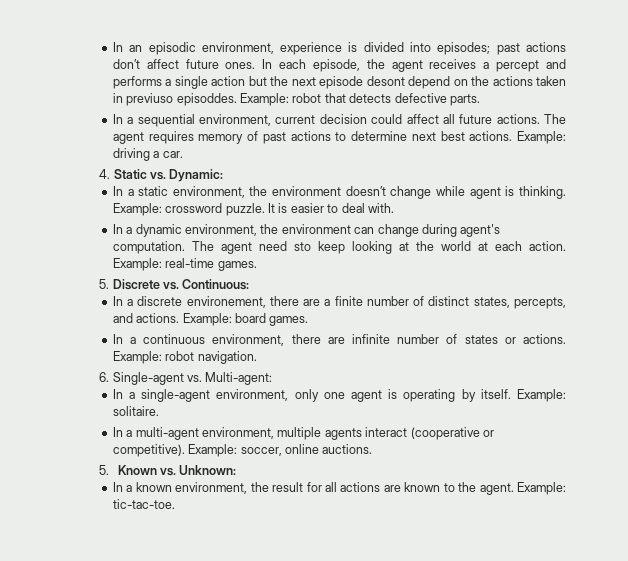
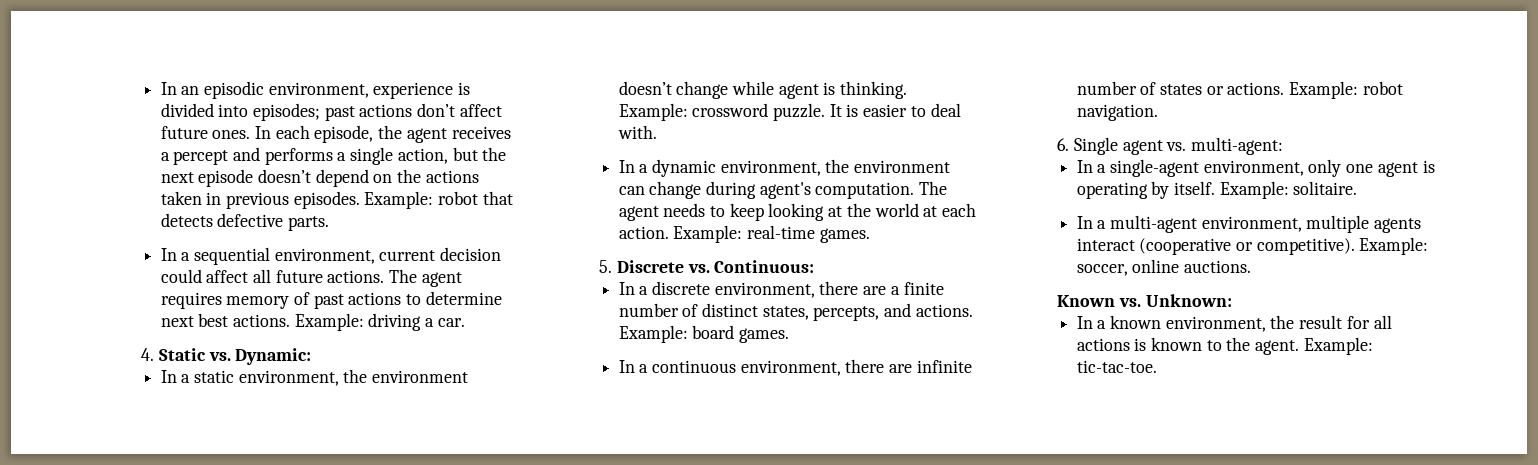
[211,76,246,86] action -> [397,148,448,164] action,
[366,76,405,86] desont -> [258,169,312,183] doesn’t
[126,93,237,106] previuso episoddes. -> [226,191,360,209] previous episodes.
[258,241,311,251] need sto -> [663,203,726,217] needs to
[186,296,266,308] environement, -> [714,282,815,298] environment,
[112,372,273,385] Single-agent vs. Multi-agent: -> [1074,137,1284,155] Single agent vs. multi-agent:
[99,465,110,475] 5. -> (1252, 266) none
[383,485,401,492] are -> [1134,338,1147,351] is

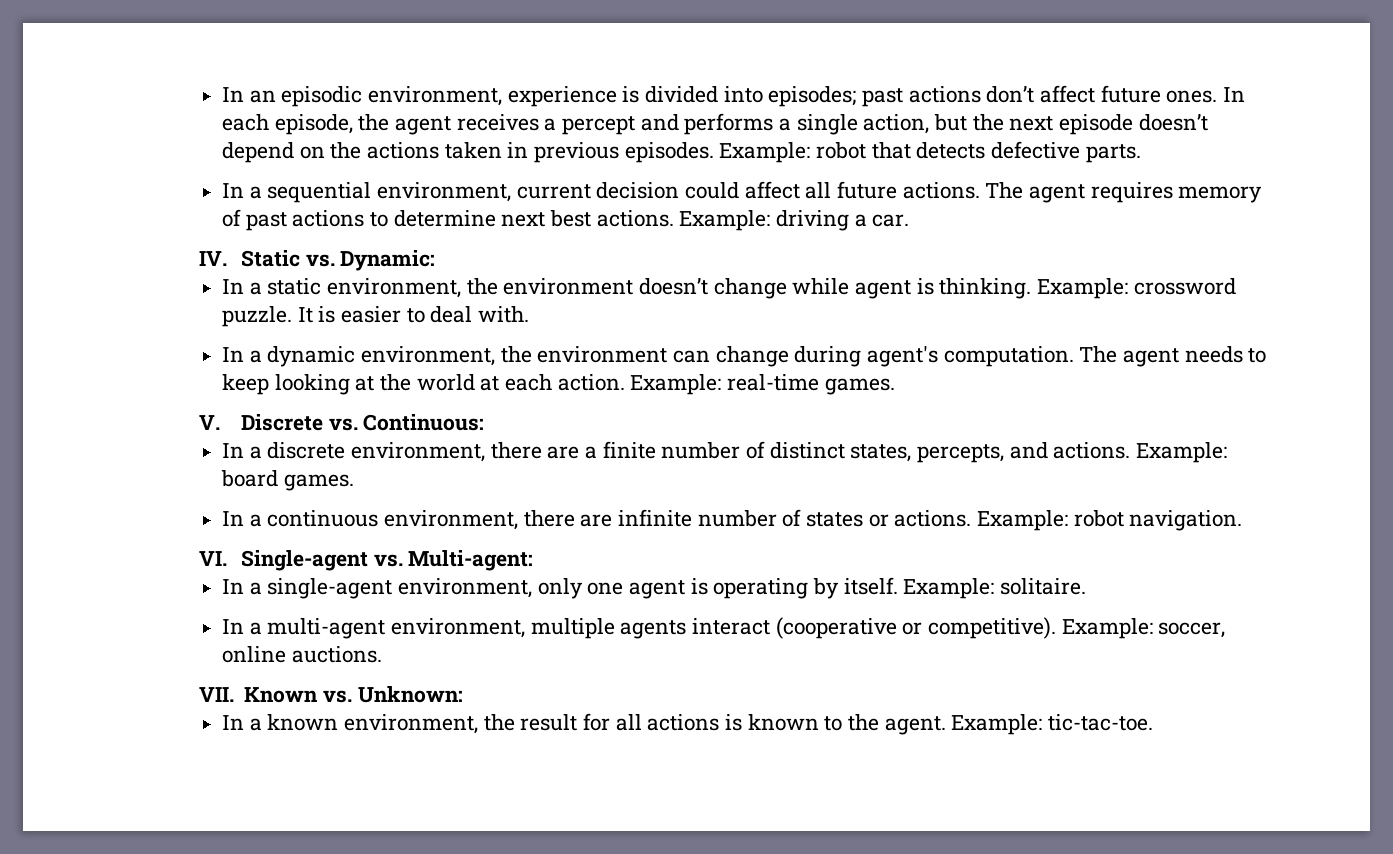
[141,348,155,361] 4. -> [198,251,227,266] IV.
[599,260,613,273] 5. -> [198,415,220,430] V.
[1057,137,1284,155] 6. Single agent vs. multi-agent: -> [198,550,534,571] VI. Single-agent vs. Multi-agent:
(1252, 266) none -> [198,687,234,702] VII.

